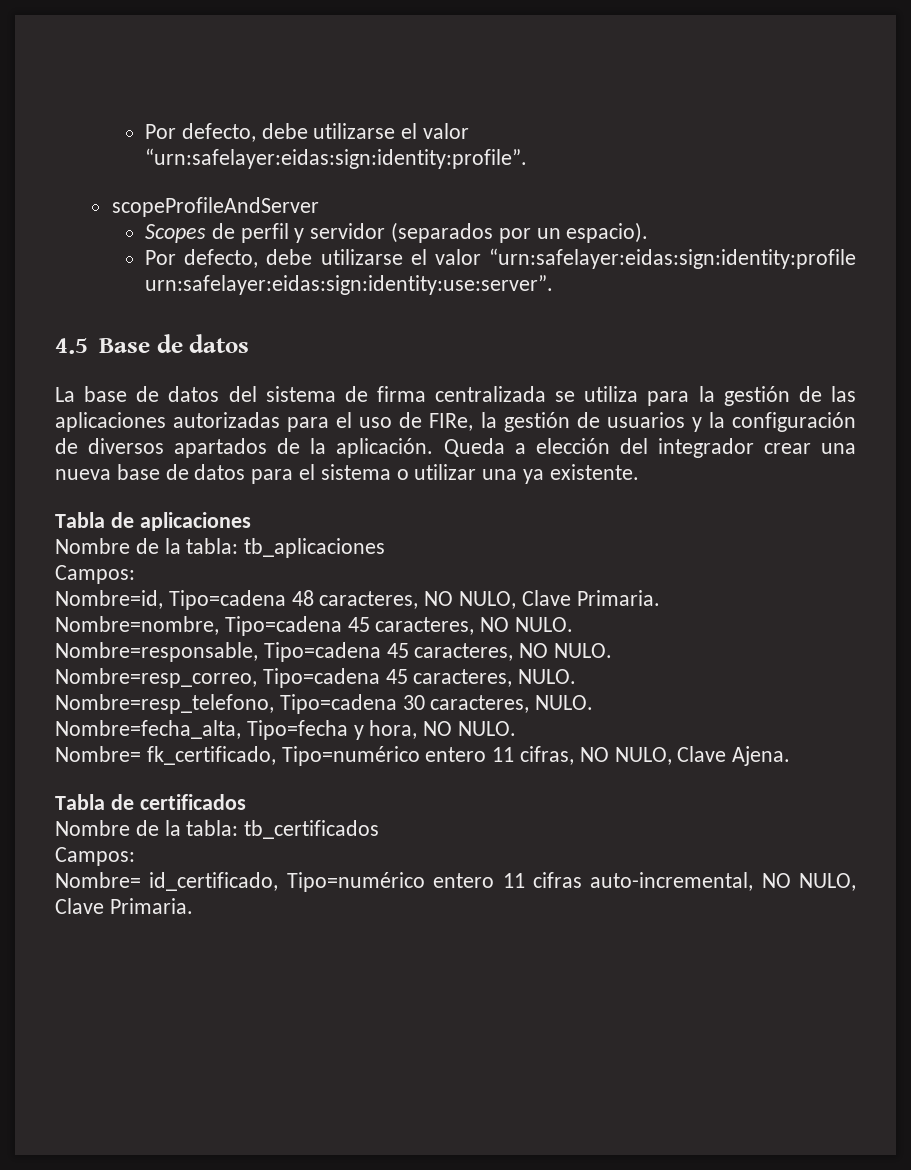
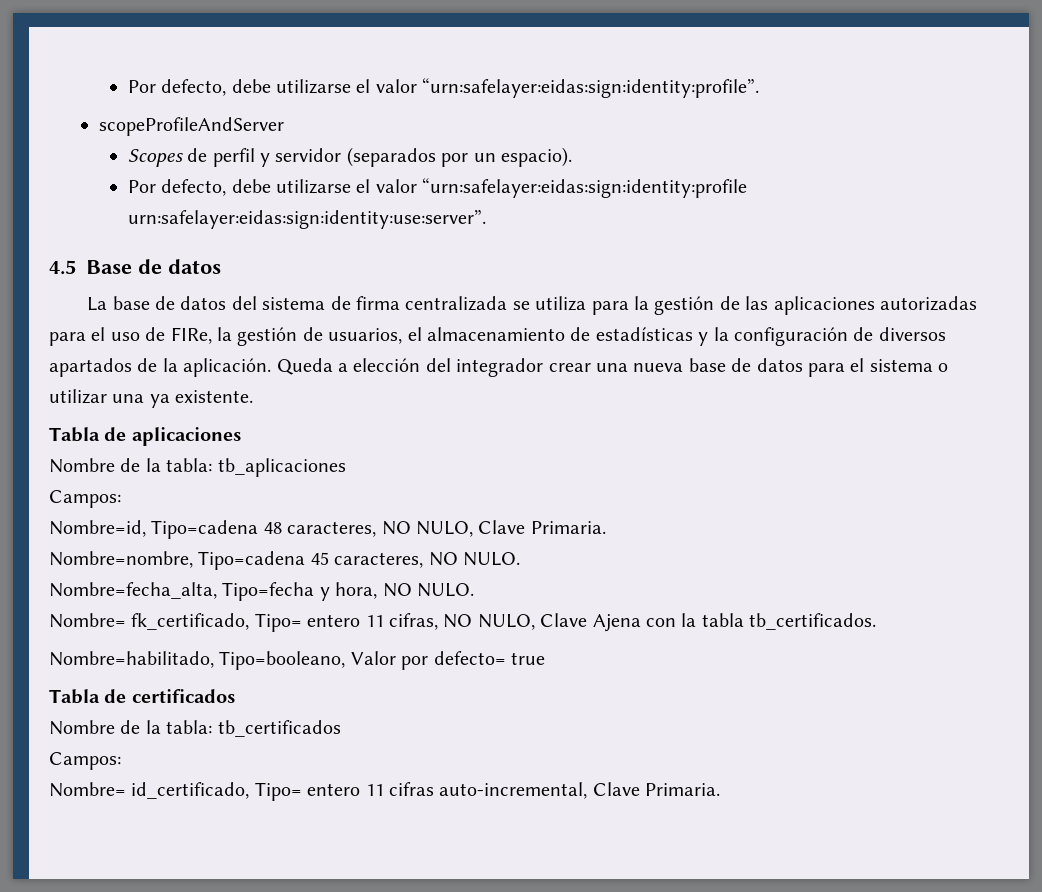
[606,412,685,428] usuarios -> [328,327,693,344] usuarios, el almacenamiento de estadísticas
[55,642,613,662] [55,668,577,688] [55,694,594,714] // Nombre=responsable, Tipo=cadena 45 caracteres, NO NULO. // Nombre=resp_correo, Tipo=cadena 45 caracteres, NULO. // Nombre=resp_telefono, Tipo=cadena 30 caracteres, NULO. -> (520, 559) none
[281,746,420,766] Tipo=numérico -> [254,613,302,632] Tipo=
[732,746,791,766] Ajena. -> [592,613,877,632] [49,651,545,670] Ajena con la tabla tb_certificados. // Nombre=habilitado, Tipo=booleano, Valor por defecto= true
[286,872,425,892] Tipo=numérico -> [254,782,302,801] Tipo=
[761,873,856,891] NO NULO, -> (588, 790) none

